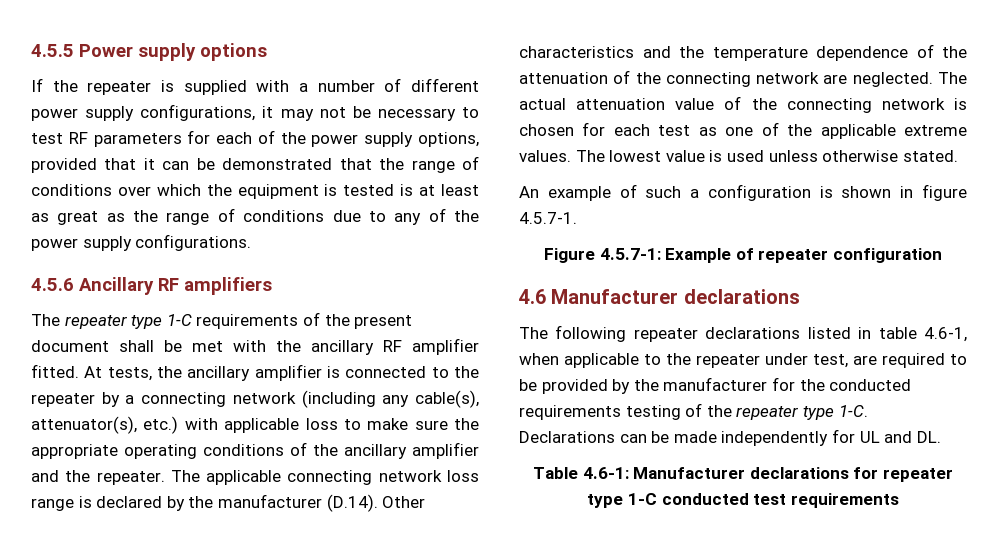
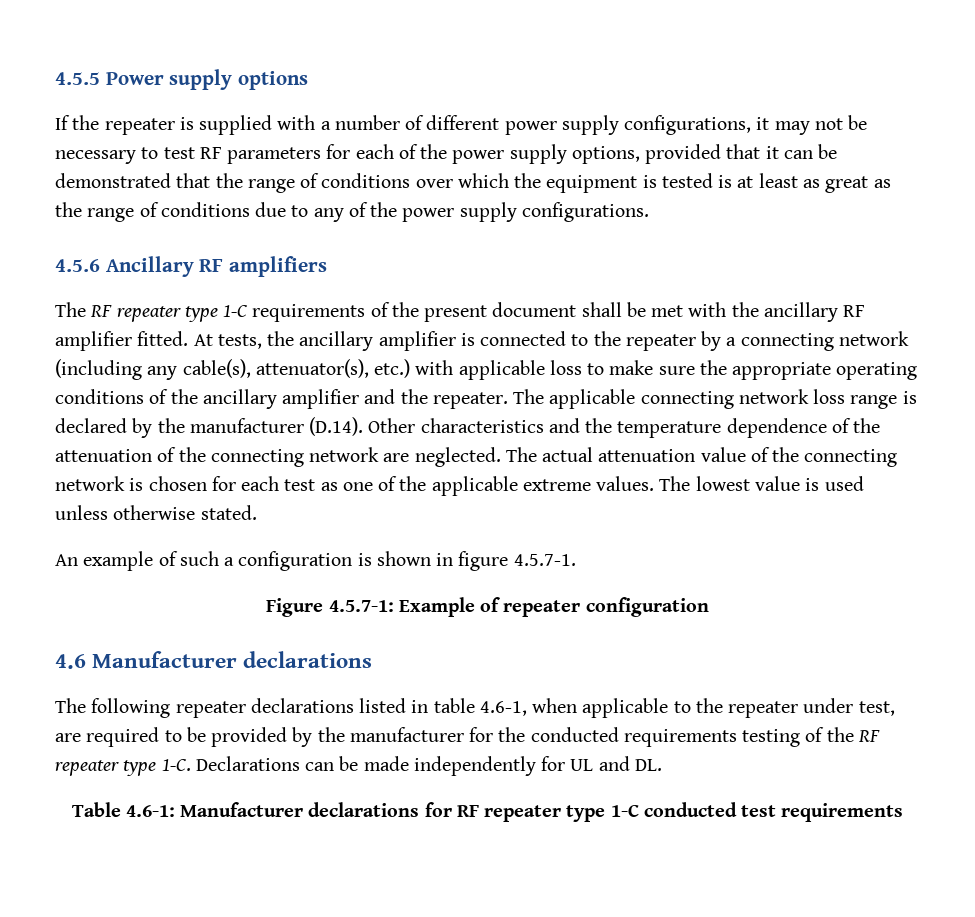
(60, 320) none -> [90,305,113,317] RF
(732, 411) none -> [857,730,880,742] RF
(879, 473) none -> [456,805,479,817] RF

